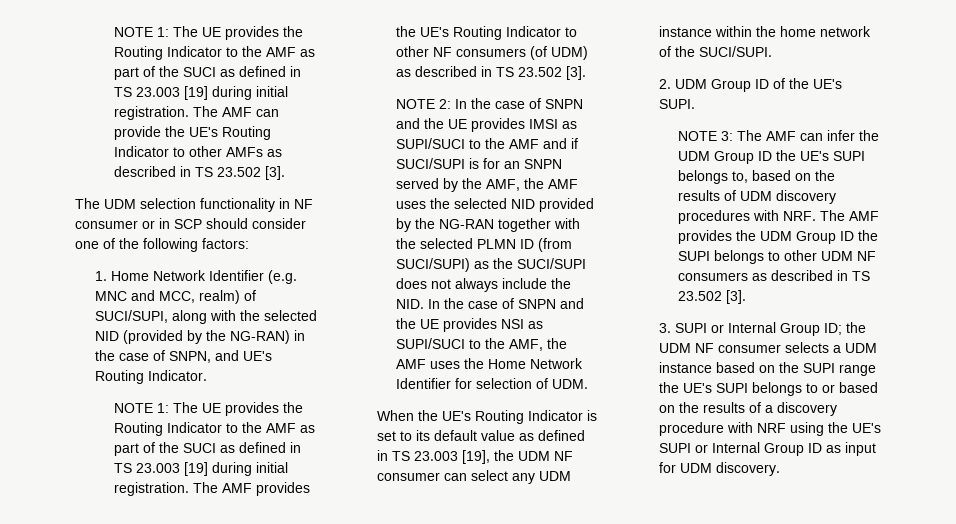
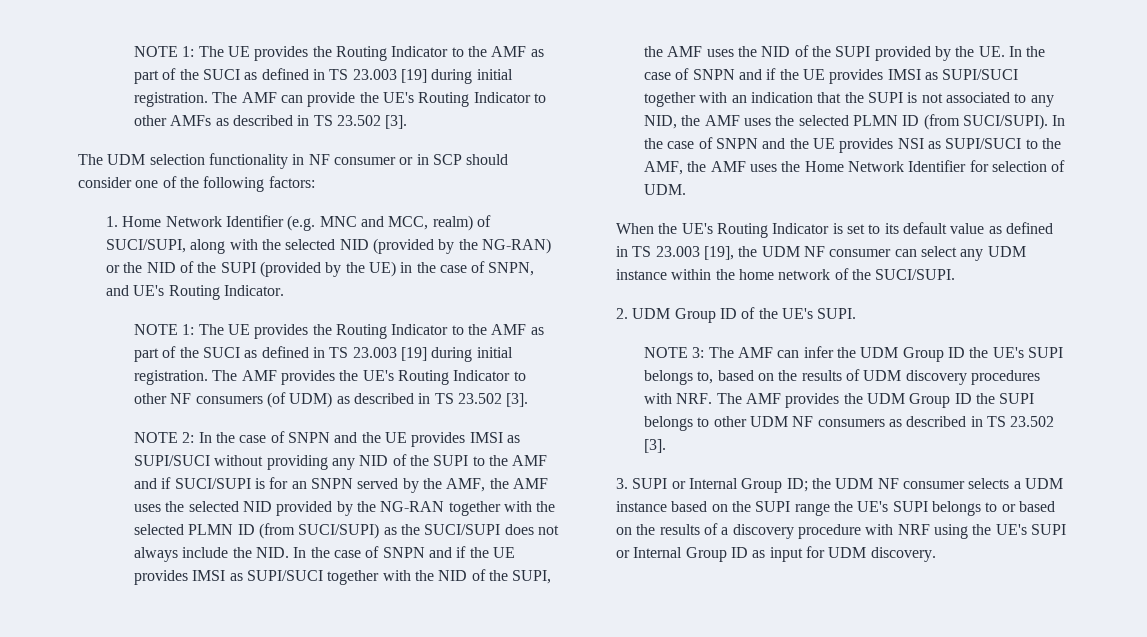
(290, 337) none -> [105,261,396,277] or the NID of the SUPI (provided by the UE)
(466, 143) none -> [214,454,469,470] without providing any NID of the SUPI
(585, 303) none -> [456,546,515,558] [133,569,552,585] [643,45,1046,61] [643,68,1019,84] [643,92,1054,107] [643,114,1066,130] [643,137,786,149] if the UE provides IMSI as SUPI/SUCI together with the NID of the SUPI, the AMF uses the NID of the SUPI provided by the UE. In the case of SNPN and if the UE provides IMSI as SUPI/SUCI together with an indication that the SUPI is not associated to any NID, the AMF uses the selected PLMN ID (from SUCI/SUPI). In the case of SNPN and

